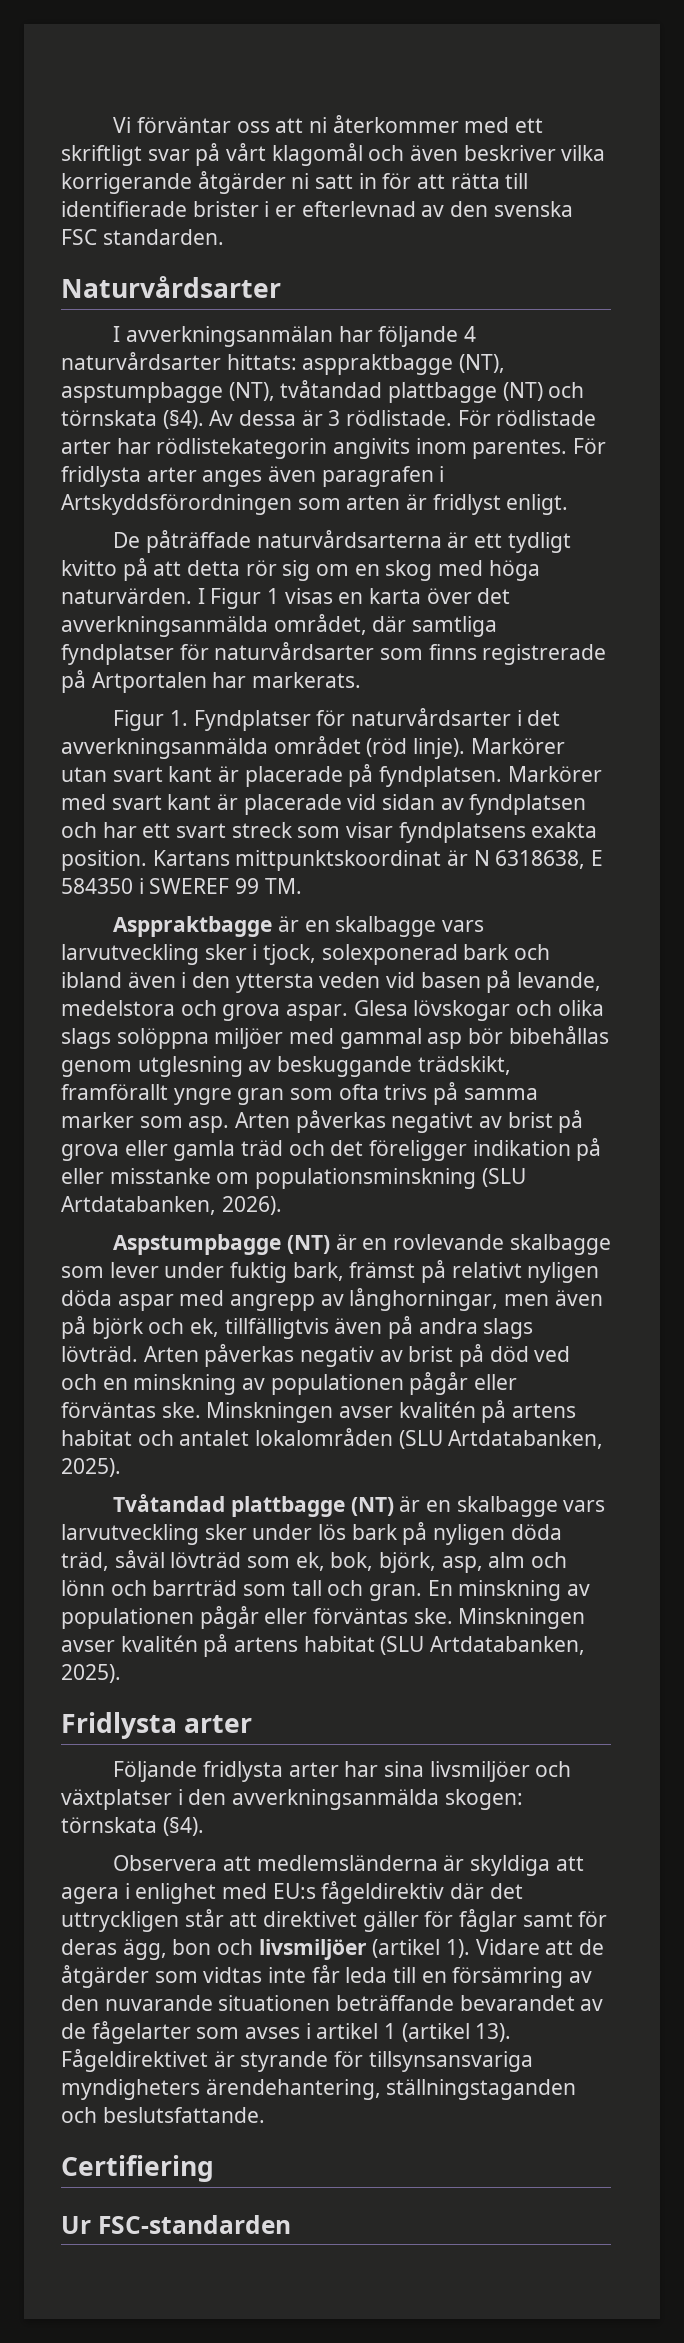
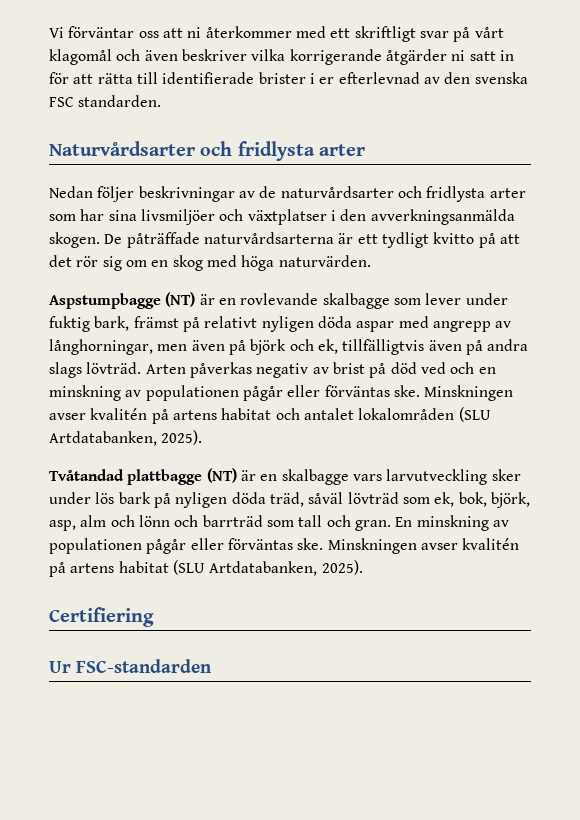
[113,326,477,347] [61,352,506,375] [61,380,585,403] [61,410,597,429] [61,438,607,459] [61,466,445,487] [61,494,569,515] // I avverkningsanmälan har följande 4 naturvårdsarter hittats: asppraktbagge (NT), aspstumpbagge (NT), tvåtandad plattbagge (NT) och törnskata (§4). Av dessa är 3 rödlistade. För rödlistade arter har rödlistekategorin angivits inom parentes. För fridlysta arter anges även paragrafen i Artskyddsförordningen som arten är fridlyst enligt. // -> [200,141,366,161] [49,186,526,202] [49,209,515,225] [49,232,100,248] och fridlysta arter // Nedan följer beskrivningar av de naturvårdsarter och fridlysta arter som har sina livsmiljöer och växtplatser i den avverkningsanmälda skogen.
[187,560,241,576] detta -> [49,255,72,267] det
[197,588,511,609] [61,614,498,637] [61,642,607,665] [61,670,362,693] [113,708,561,731] [61,736,565,759] [61,764,602,787] [61,794,587,815] [61,822,598,843] [61,850,604,871] [61,878,302,894] [113,916,485,937] [61,944,551,965] [61,970,602,993] [61,1000,604,1021] [61,1026,609,1049] [61,1056,511,1077] [61,1082,538,1105] [61,1110,584,1133] [61,1138,602,1161] [61,1168,526,1189] [61,1196,282,1215] I Figur 1 visas en karta över det avverkningsanmälda området, där samtliga fyndplatser för naturvårdsarter som finns registrerade på Artportalen har markerats. // Figur 1. Fyndplatser för naturvårdsarter i det avverkningsanmälda området (röd linje). Markörer utan svart kant är placerade på fyndplatsen. Markörer med svart kant är placerade vid sidan av fyndplatsen och har ett svart streck som visar fyndplatsens exakta position. Kartans mittpunktskoordinat är N 6318638, E 584350 i SWEREF 99 TM. // Asppraktbagge är en skalbagge vars larvutveckling sker i tjock, solexponerad bark och ibland även i den yttersta veden vid basen på levande, medelstora och grova aspar. Glesa lövskogar och olika slags solöppna miljöer med gammal asp bör bibehållas genom utglesning av beskuggande trädskikt, framförallt yngre gran som ofta trivs på samma marker som asp. Arten påverkas negativt av brist på grova eller gamla träd och det föreligger indikation på eller misstanke om populationsminskning (SLU Artdatabanken, 2026). -> (371, 261) none
[61,1712,253,1739] [113,1761,572,1782] [61,1789,523,1810] [61,1817,204,1836] [113,1855,584,1876] [61,1881,523,1904] [61,1909,608,1932] [61,1939,605,1960] [61,1965,593,1988] [61,1995,604,2011] [61,2021,512,2044] [61,2049,533,2072] [61,2079,577,2100] [61,2107,265,2123] // Fridlysta arter // Följande fridlysta arter har sina livsmiljöer och växtplatser i den avverkningsanmälda skogen: törnskata (§4). // Observera att medlemsländerna är skyldiga att agera i enlighet med EU:s fågeldirektiv där det uttryckligen står att direktivet gäller för fåglar samt för deras ägg, bon och livsmiljöer (artikel 1). Vidare att de åtgärder som vidtas inte får leda till en försämring av den nuvarande situationen beträffande bevarandet av de fågelarter som avses i artikel 1 (artikel 13). Fågeldirektivet är styrande för tillsynsansvariga myndigheters ärendehantering, ställningstaganden och beslutsfattande. -> (363, 567) none

